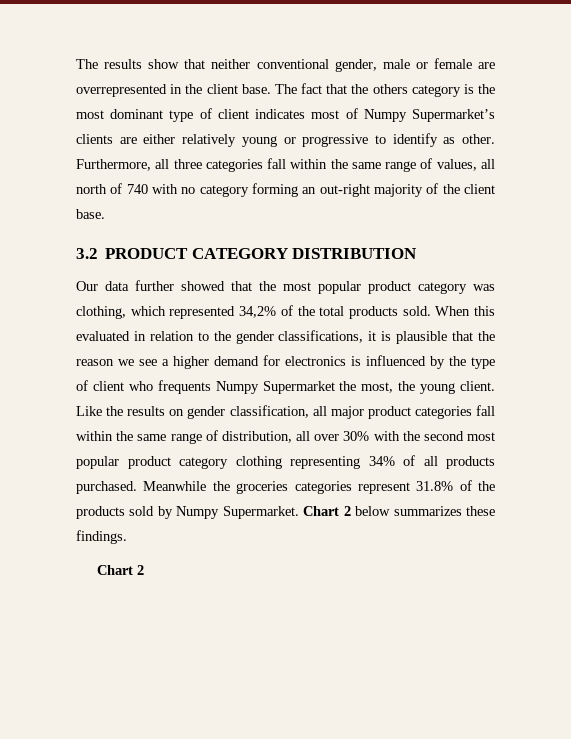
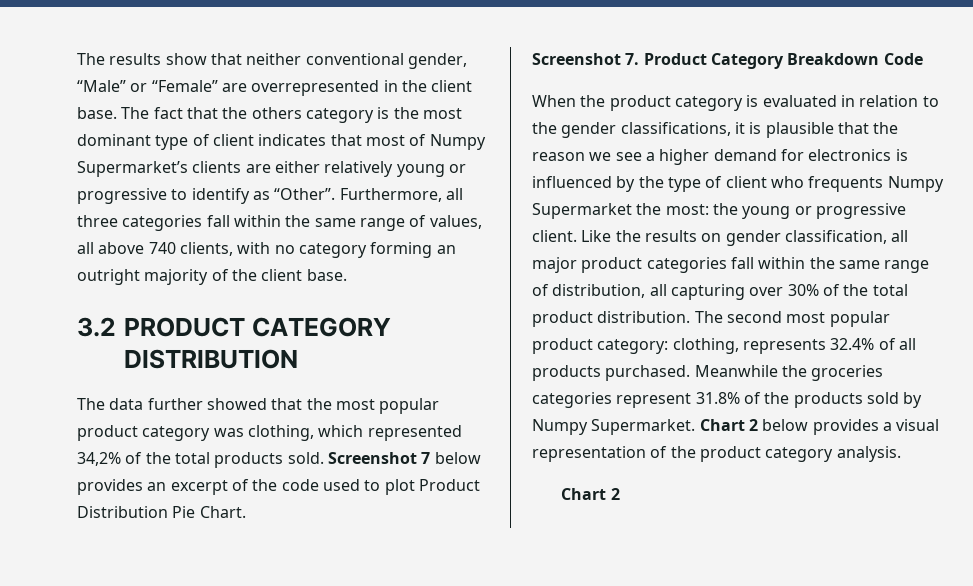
[382,58,472,69] male or female -> [77,80,218,92] “Male” or “Female”
(306, 114) none -> [330,134,362,146] that
[461,134,495,144] other. -> [274,188,336,200] “Other”.
[76,183,148,194] north of 740 -> [98,242,233,256] above 740 clients,
[319,184,370,197] out-right -> [77,269,140,285] outright
[76,281,98,291] Our -> [77,398,105,410] The
[435,306,495,316] When this -> [327,452,481,464] [77,479,480,495] [77,506,246,518] [532,53,923,69] [532,95,759,111] Screenshot 7 below provides an excerpt of the code used to plot Product Distribution Pie Chart. // Screenshot 7. Product Category Breakdown Code // When the product category is
[361,382,394,393] most, -> [665,204,709,215] most:
(456, 388) none -> [794,203,906,219] or progressive
(310, 436) none -> [670,284,745,300] capturing
[373,431,496,441] [76,456,395,469] with the second most popular product category clothing representing 34% -> [822,284,908,296] [532,311,890,327] [532,338,875,354] of the total product distribution. The second most popular product category: clothing, represents 32.4%
[393,506,496,516] [76,530,127,544] summarizes these findings. -> [812,419,940,435] [532,446,901,462] provides a visual representation of the product category analysis.

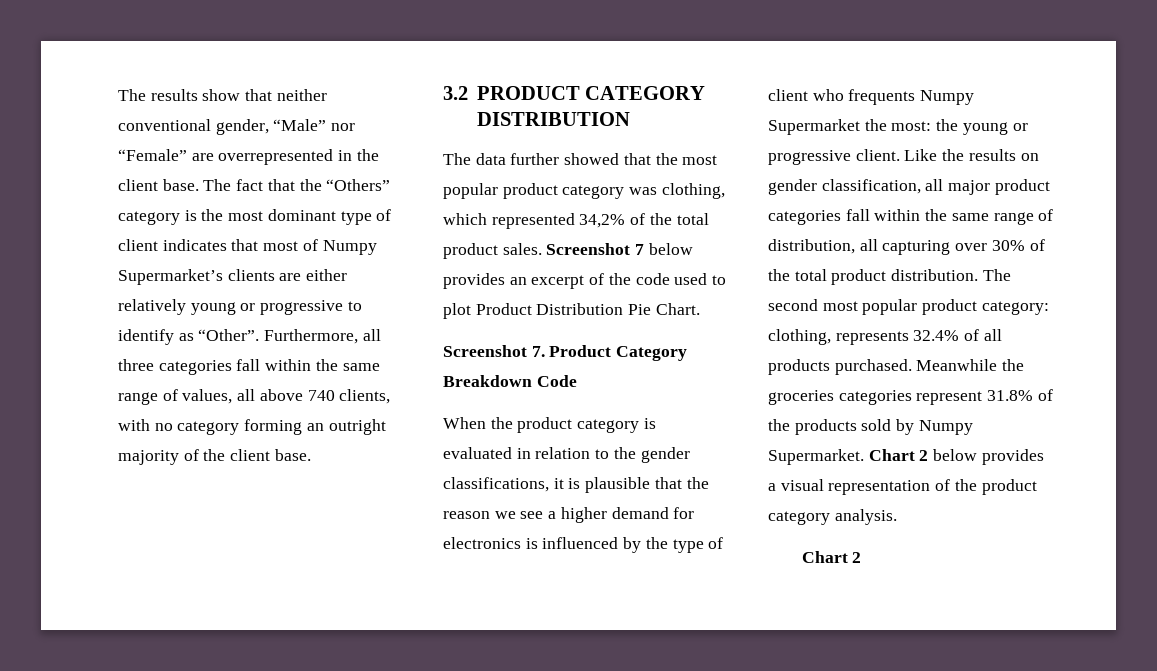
[130,83,148,92] or -> [331,123,356,131] nor
[251,107,302,119] others -> [326,179,391,191] “Others”
[214,452,324,468] products sold. -> [443,243,542,259] product sales.

